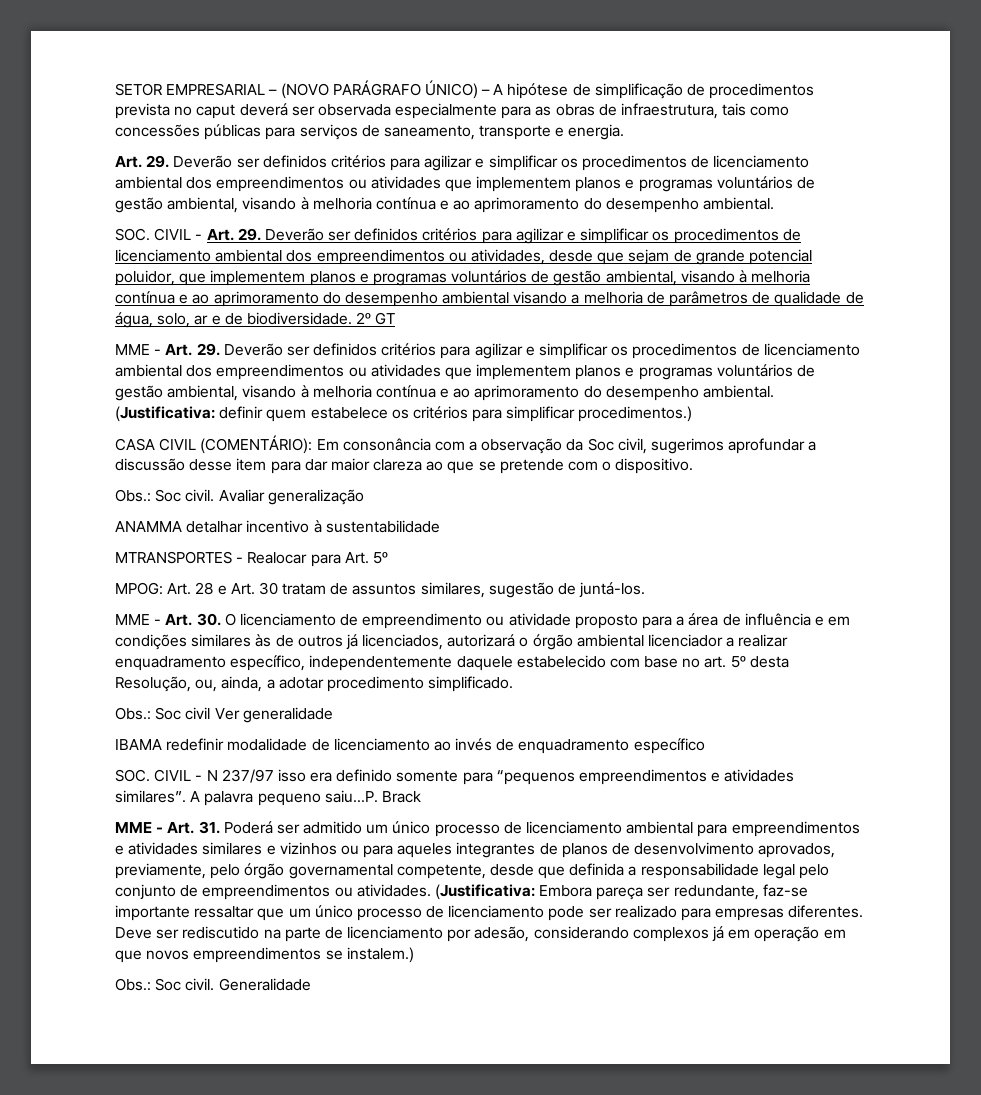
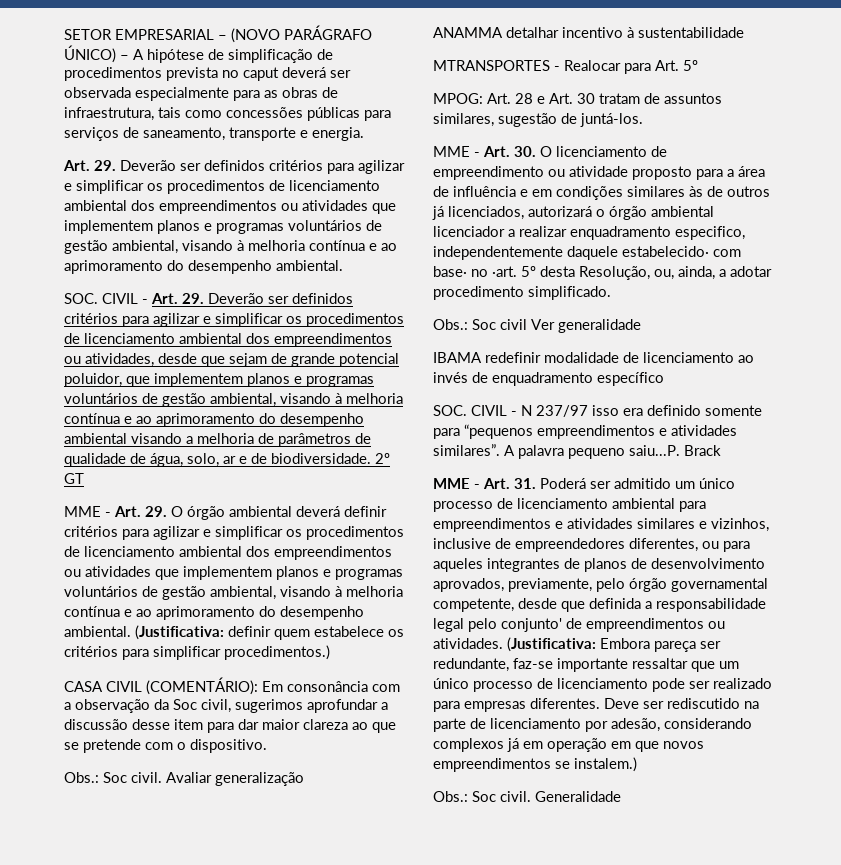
[223,343,378,356] Deverão ser definidos -> [171,506,387,520] O órgão ambiental deverá definir
[230,655,306,671] específico, -> [675,226,745,240] especifico,
[516,655,727,668] estabelecido com base no art. -> [622,246,741,257] [433,266,517,277] estabelecido· com base· no ·art.
[279,842,337,855] vizinhos -> [711,518,769,532] [433,538,698,552] vizinhos, inclusive de empreendedores diferentes,
[115,884,176,900] conjunto -> [501,618,562,632] conjunto'

